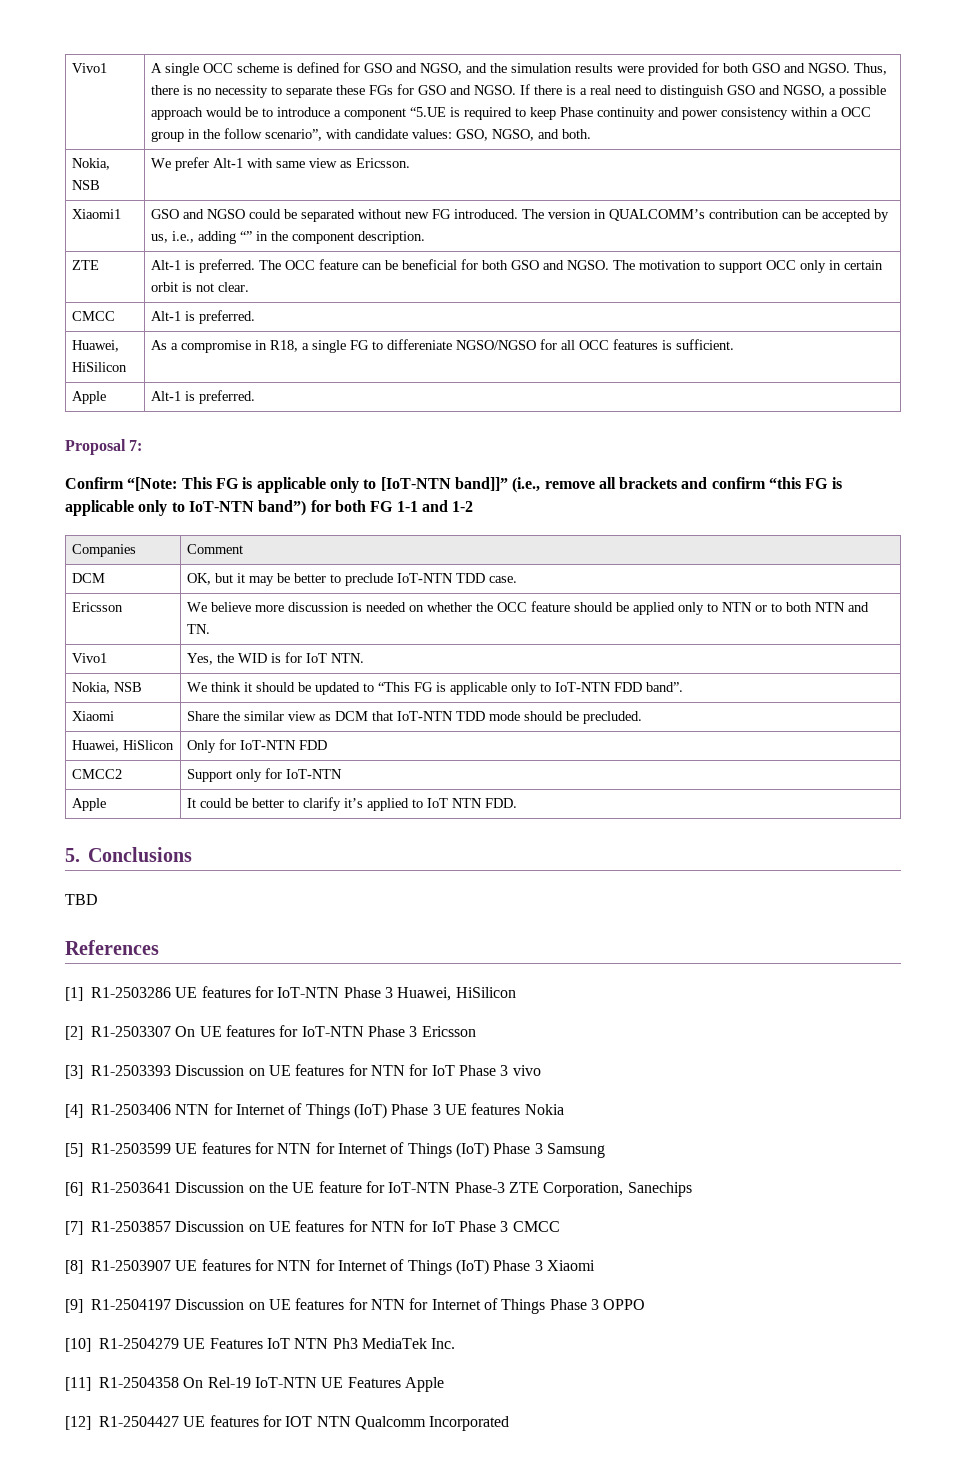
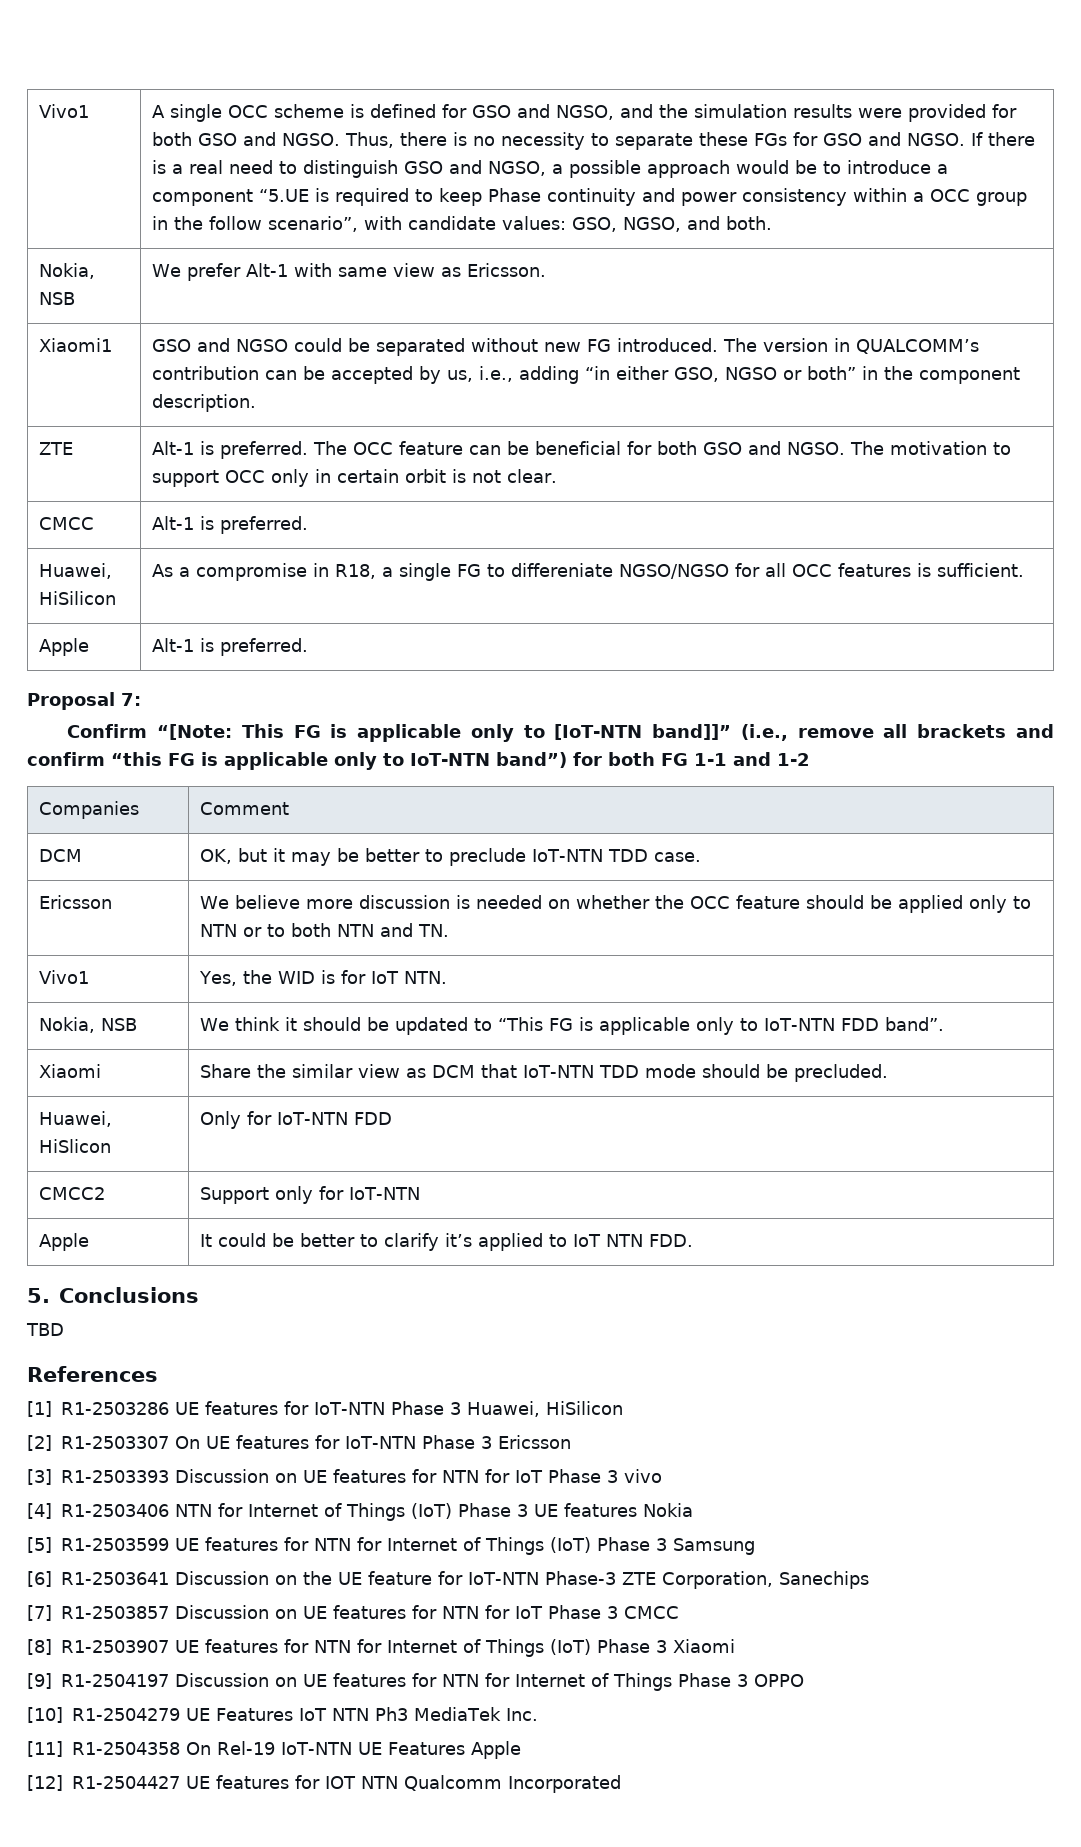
[240,231,253,241] “” -> [584,366,856,382] “in either GSO, NGSO or both”

